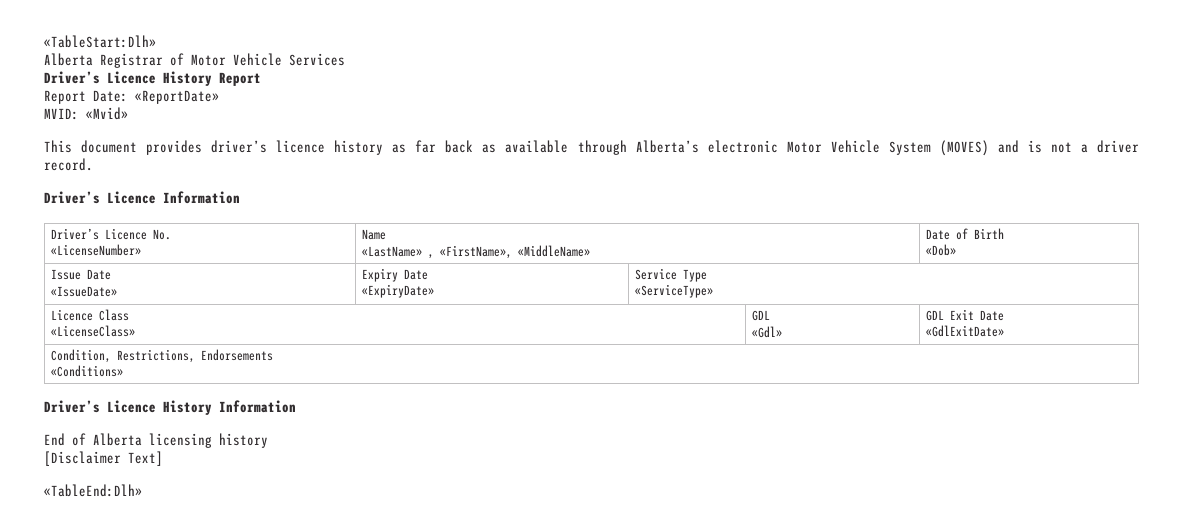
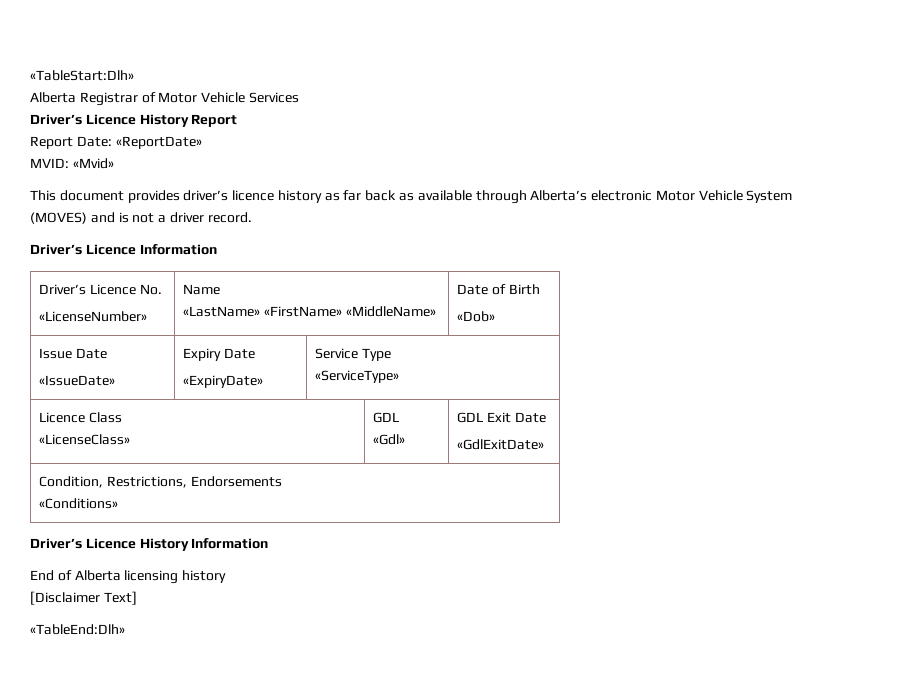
[427,245,512,259] , «FirstName», -> [264,306,343,317] «FirstName»

